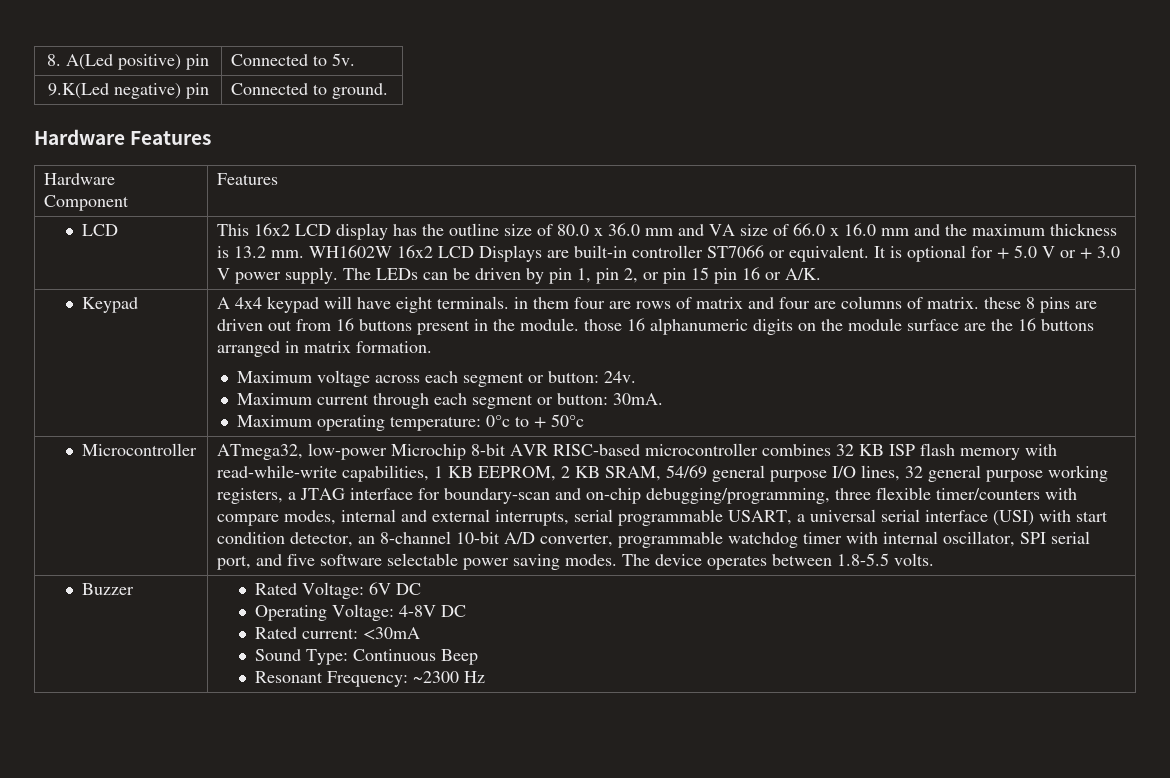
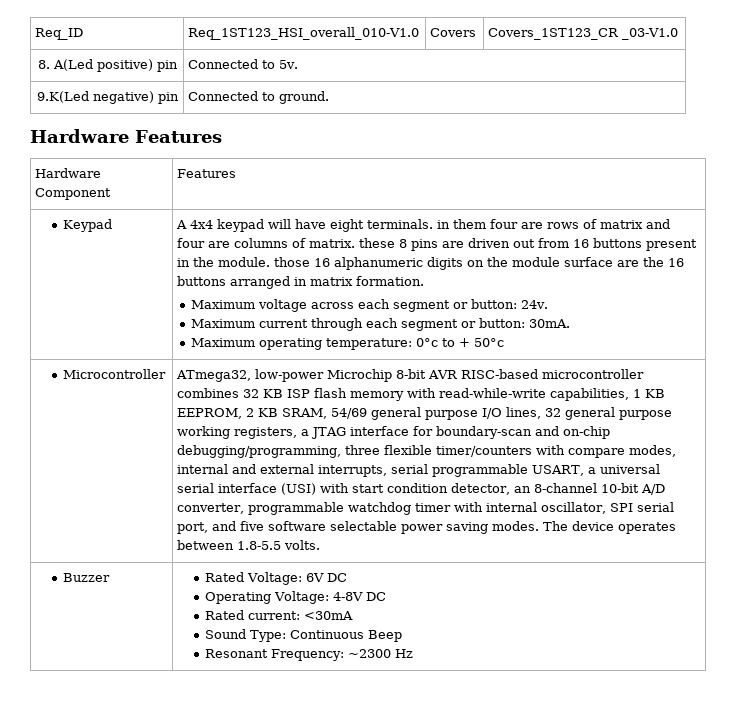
(47, 60) none -> [35,28,84,40] [188,27,420,40] [430,28,477,37] [488,28,679,40] Req_ID | Req_1ST123_HSI_overall_010-V1.0 | Covers | Covers_1ST123_CR _03-V1.0 //
[81,224,118,236] [217,223,1118,240] [217,245,1121,262] [217,267,822,284] // LCD | This 16x2 LCD display has the outline size of 80.0 x 36.0 mm and VA size of 66.0 x 16.0 mm and the maximum thickness is 13.2 mm. WH1602W 16x2 LCD Displays are built-in controller ST7066 or equivalent. It is optional for + 5.0 V or + 3.0 V power supply. The LEDs can be driven by pin 1, pin 2, or pin 15 pin 16 or A/K. -> (237, 173) none

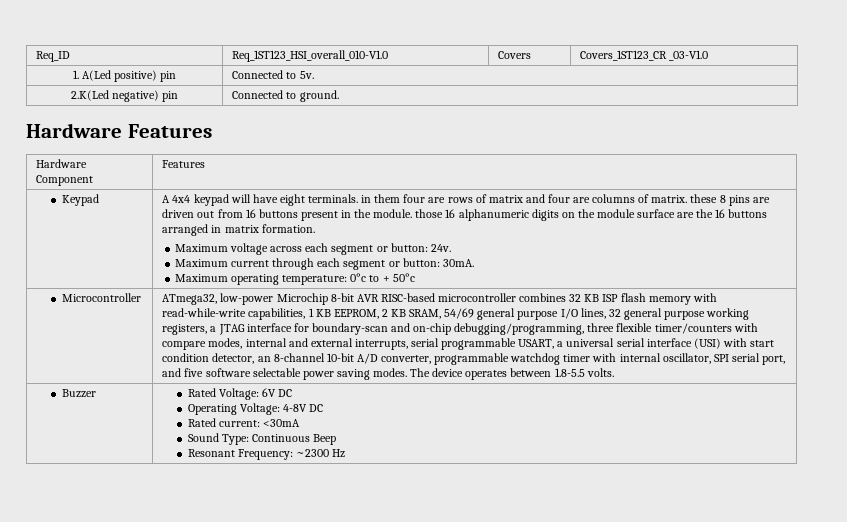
[37,60,50,69] 8. -> [72,70,79,79] 1.
[36,91,89,103] 9.K(Led -> [70,90,109,101] 2.K(Led

